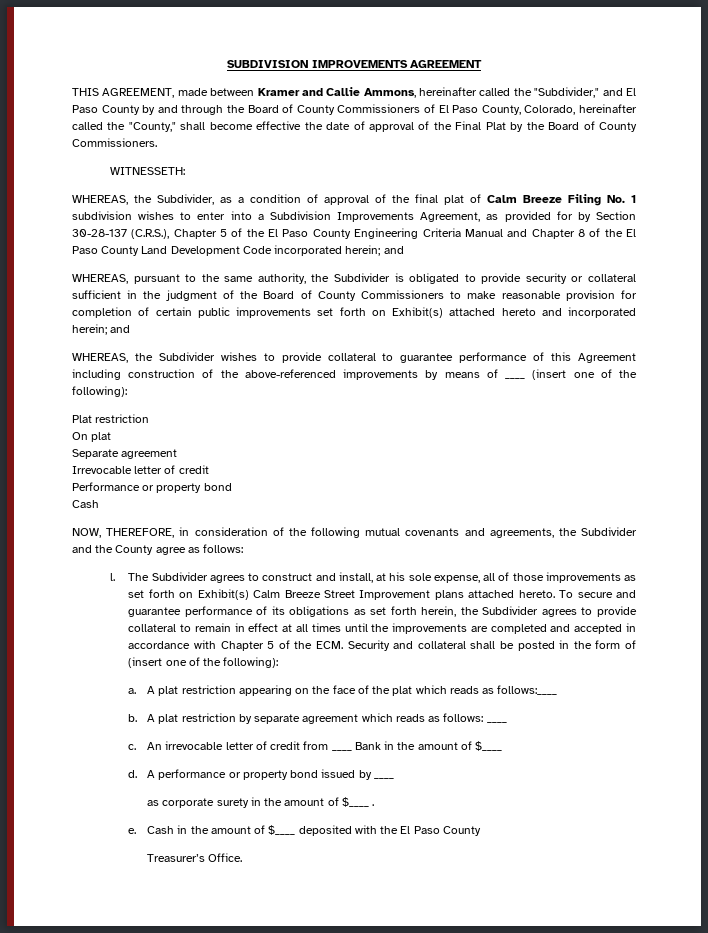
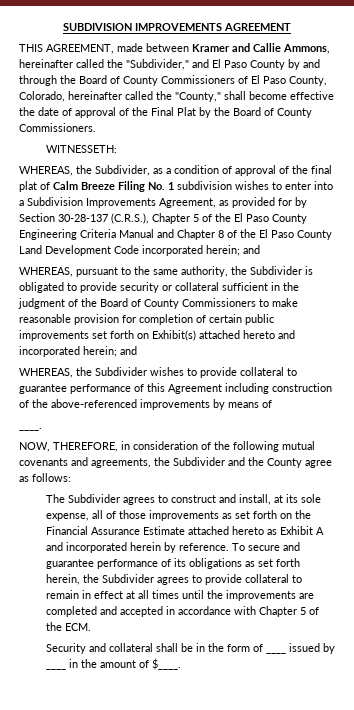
[505,369,637,380] [72,386,127,397] [72,414,150,423] [72,432,112,442] [72,449,178,459] [72,465,209,474] [72,482,232,493] [72,500,99,508] ____ (insert one of the following): // Plat restriction // On plat // Separate agreement // Irrevocable letter of credit // Performance or property bond // Cash -> [19,428,42,431] // ____.
[109,573,115,581] l. -> (71, 477) none
[389,572,406,581] his -> [285,494,298,503] its
[197,589,555,600] Exhibit(s) Calm Breeze Street Improvement plans attached hereto. -> [294,510,311,519] [45,526,324,535] [45,542,229,553] the Financial Assurance Estimate attached hereto as Exhibit A and incorporated herein by reference.
(343, 645) none -> (91, 627) //
[517,641,555,651] posted -> (193, 647) none
[128,657,279,668] [128,685,558,696] [128,713,484,724] [486,722,507,723] [128,741,329,750] [331,750,352,751] [354,741,503,751] [128,769,394,780] [147,797,375,808] [128,825,481,836] [147,853,243,862] (insert one of the following): // a. A plat restriction appearing on the face of the plat which reads as follows:____ // b. A plat restriction by separate agreement which reads as follows: ____ // c. An irrevocable letter of credit from ____ Bank in the amount of $____ // d. A performance or property bond issued by ____ // as corporate surety in the amount of $____ . // e. Cash in the amount of $____ deposited with the El Paso County // Treasurer’s Office. -> [265,652,286,654] [288,643,335,654] [45,668,66,670] [68,658,181,670] ____ issued by ____ in the amount of $____.

